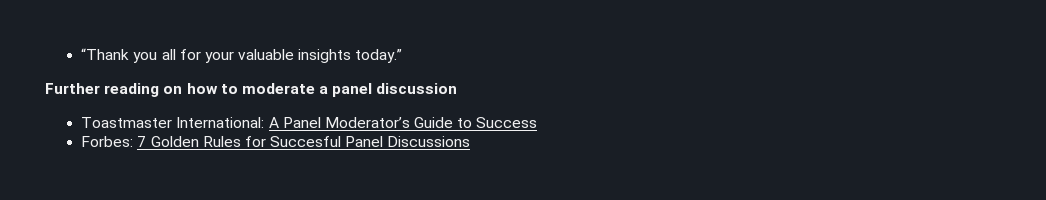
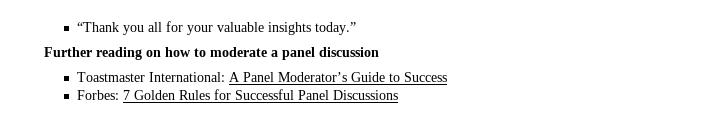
[270,136,342,147] Succesful -> [234,89,294,100] Successful

